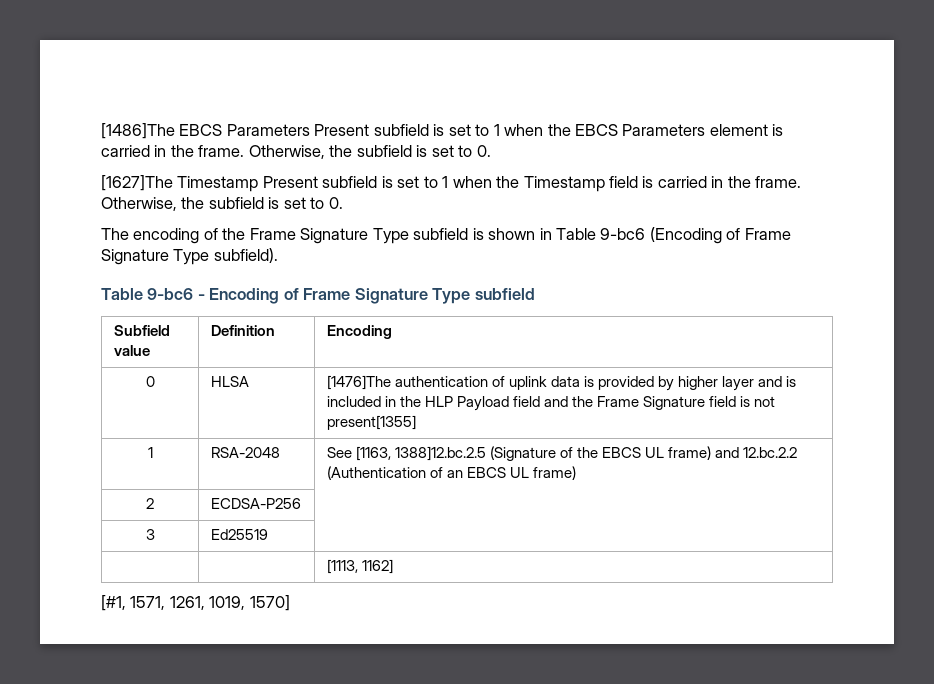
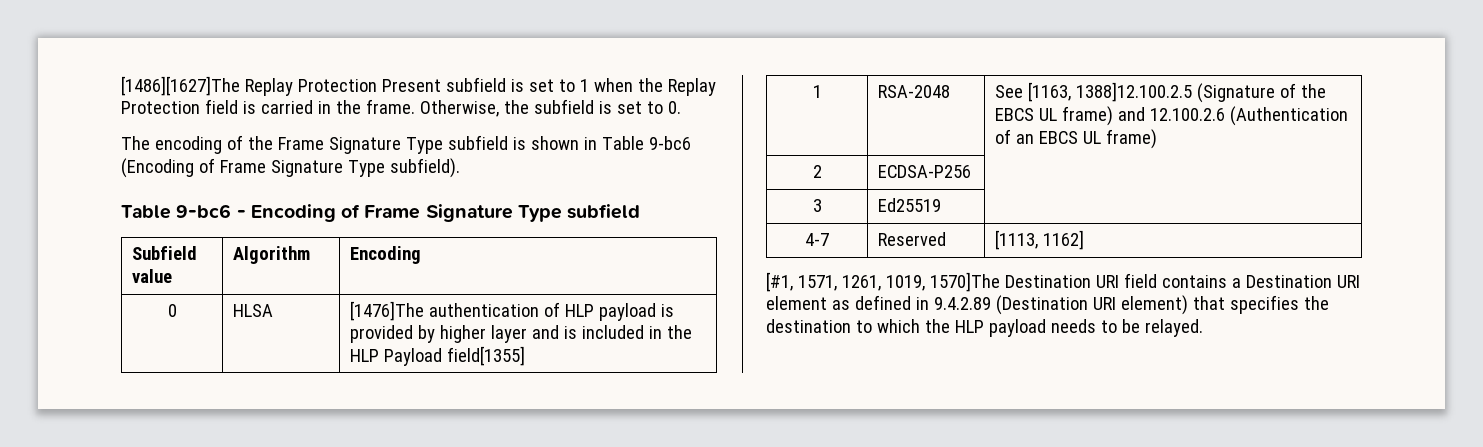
[101,123,784,139] [101,145,491,159] [101,175,605,192] [1486]The EBCS Parameters Present subfield is set to 1 when the EBCS Parameters element is carried in the frame. Otherwise, the subfield is set to 0. // [1627]The Timestamp Present subfield is set to 1 when the Timestamp -> [121,76,716,96] [121,101,200,114] [1486][1627]The Replay Protection Present subfield is set to 1 when the Replay Protection
[210,325,275,336] Definition -> [233,246,311,264] Algorithm
[508,376,580,390] uplink data -> [565,303,657,321] HLP payload
[512,396,776,410] [326,415,416,430] field and the Frame Signature field is not present[1355] -> [447,346,526,366] field[1355]
[394,446,486,461] 1388]12.bc.2.5 -> [1076,82,1193,102] 1388]12.100.2.5
[743,447,798,458] 12.bc.2.2 -> [1150,108,1226,121] 12.100.2.6
(268, 534) | -> [805,233,829,246] [878,232,947,246] 4-7 | Reserved
[249,595,290,611] 1570] -> [929,272,1360,292] [766,295,1329,315] [766,319,1203,337] 1570]The Destination URI field contains a Destination URI element as defined in 9.4.2.89 (Destination URI element) that specifies the destination to which the HLP payload needs to be relayed.

